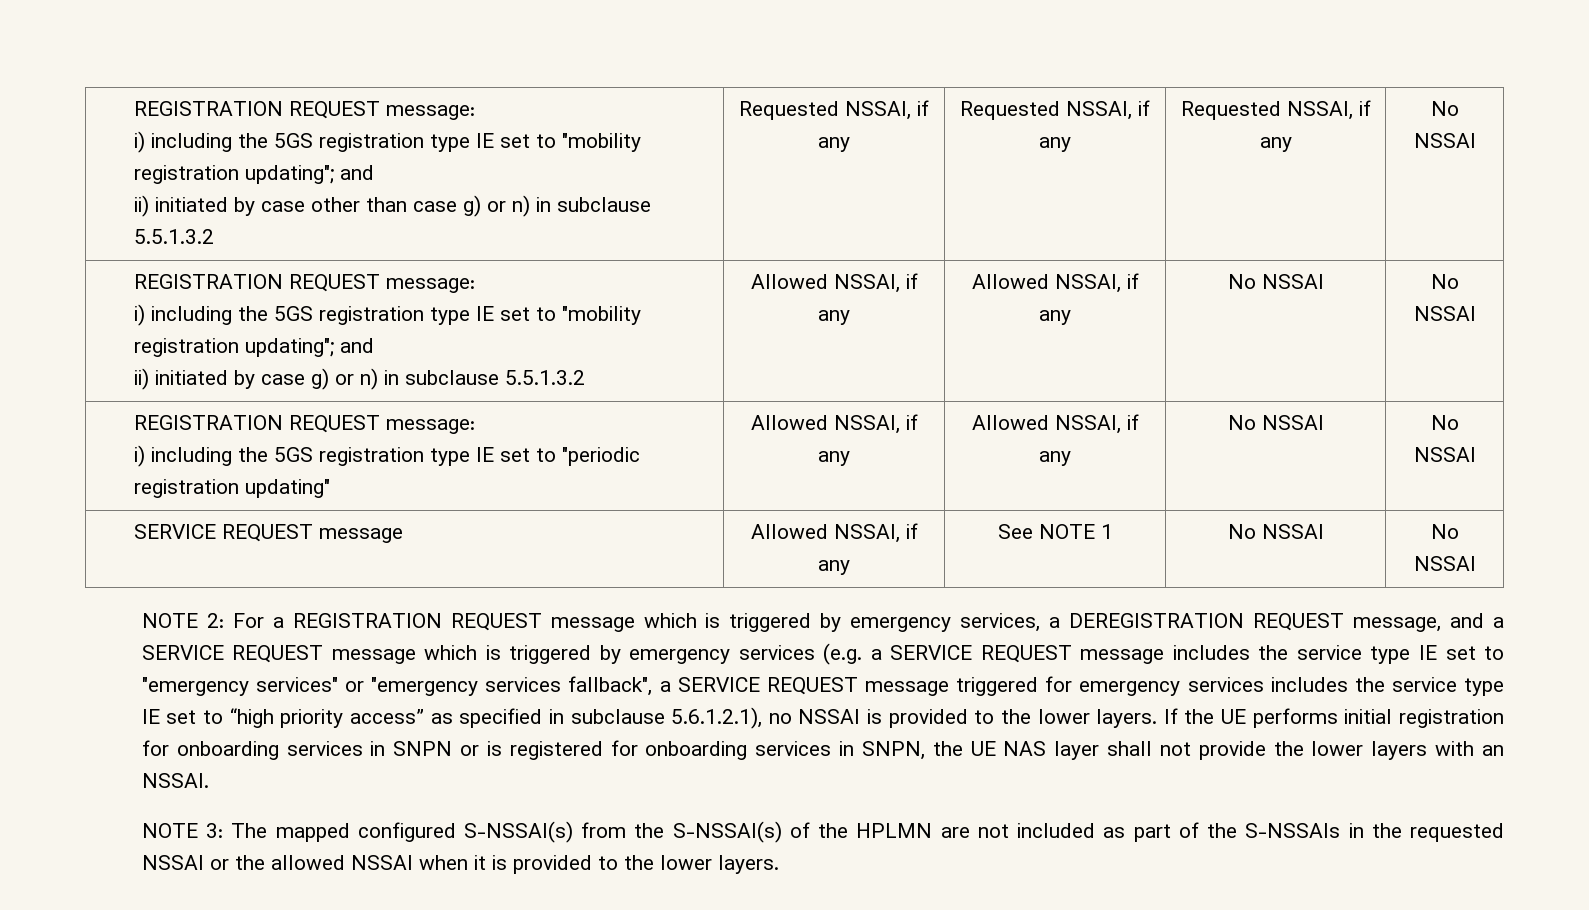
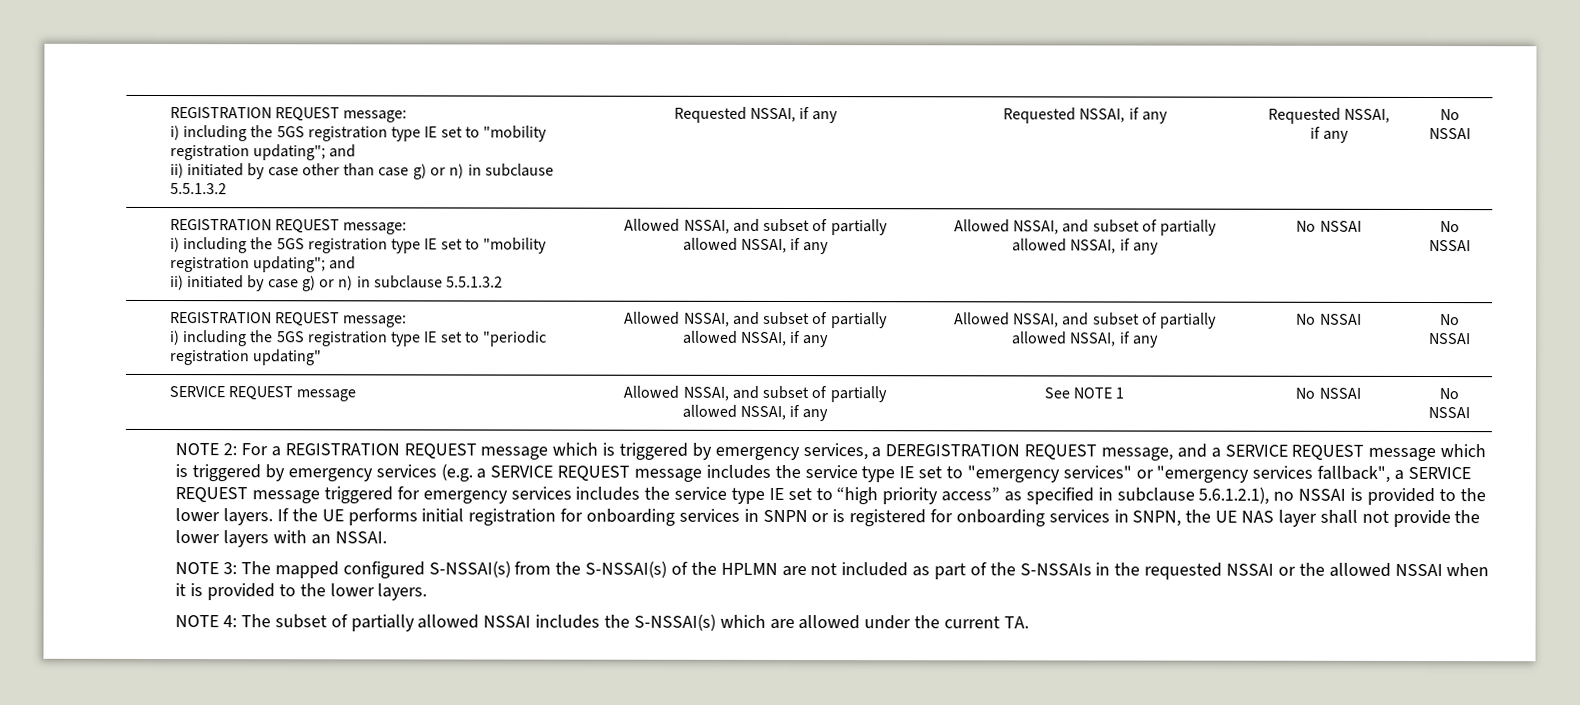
[905,273,918,289] [818,310,850,325] [971,274,1049,289] if any | Allowed -> [732,218,888,236] [682,237,830,255] [953,219,1218,236] [1012,238,1068,252] and subset of partially allowed NSSAI, if any | Allowed NSSAI, and subset of partially allowed
[905,414,918,430] [818,451,850,466] [971,415,1049,430] if any | Allowed -> [732,311,888,329] [682,330,830,348] [953,312,1218,329] [1012,331,1068,345] and subset of partially allowed NSSAI, if any | Allowed NSSAI, and subset of partially allowed
(900, 533) none -> [731,385,887,403] [681,404,786,420] and subset of partially allowed NSSAI,
(779, 864) none -> [175,613,1029,632] // NOTE 4: The subset of partially allowed NSSAI includes the S-NSSAI(s) which are allowed under the current TA.

